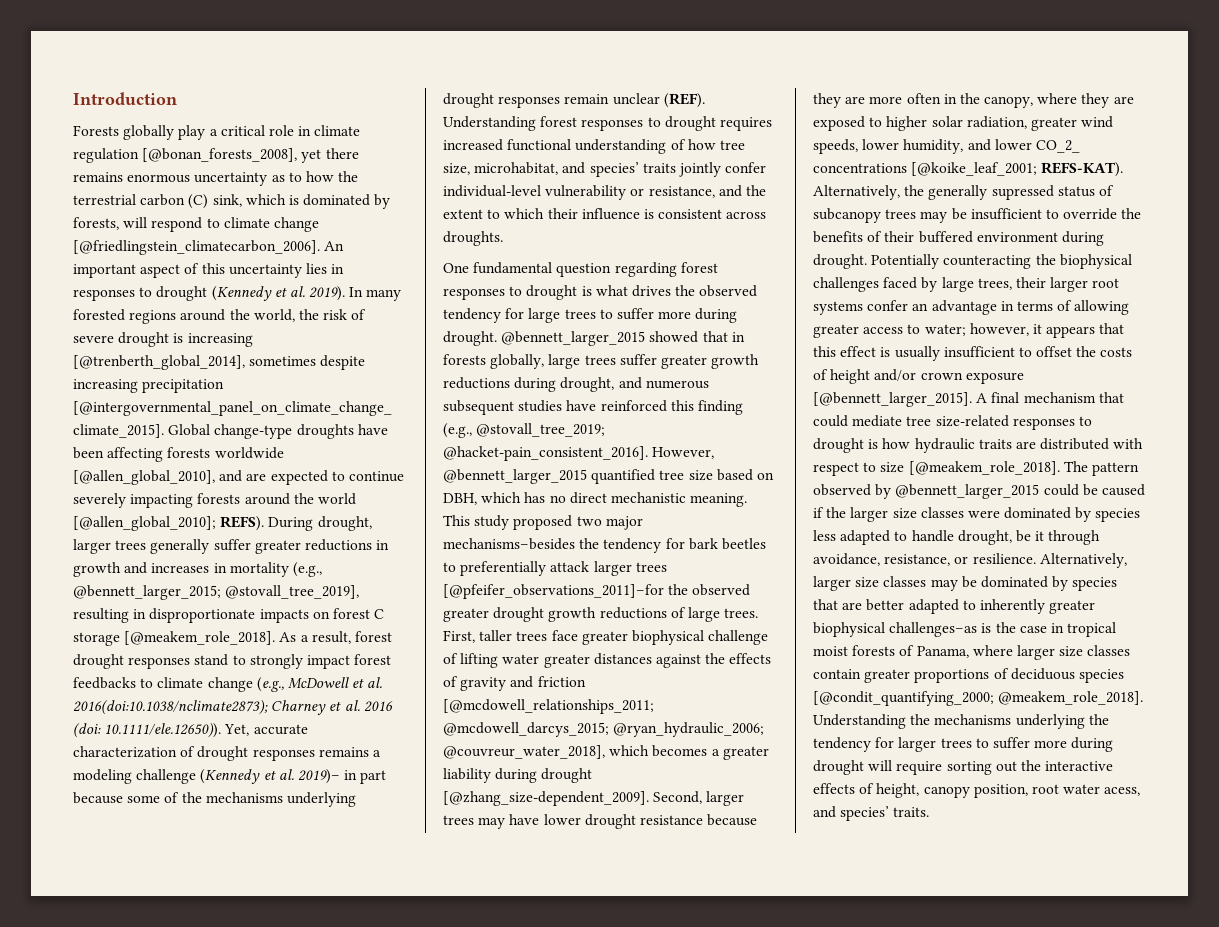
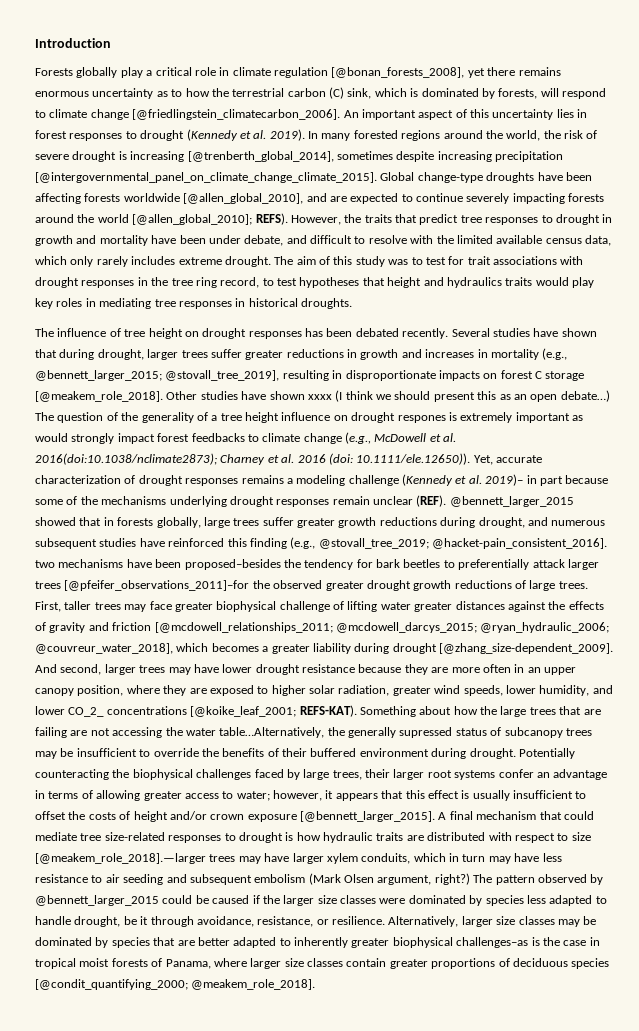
(345, 269) none -> [35,130,67,139] forest
[268,517,314,531] During -> [290,214,613,225] [35,235,611,246] [35,256,584,267] [35,277,594,288] [35,298,352,309] [35,328,597,339] [35,349,95,360] However, the traits that predict tree responses to drought in growth and mortality have been under debate, and difficult to resolve with the limited available census data, which only rarely includes extreme drought. The aim of this study was to test for trait associations with drought responses in the tree ring record, to test hypotheses that height and hydraulics traits would play key roles in mediating tree responses in historical droughts. // The influence of tree height on drought responses has been debated recently. Several studies have shown that during
[150,539,210,554] generally -> (208, 354) none
[279,631,392,644] [73,654,246,669] As a result, forest drought responses stand to -> [166,390,610,402] [35,412,583,423] [35,433,68,442] Other studies have shown xxxx (I think we should present this as an open debate…) The question of the generality of a tree height influence on drought respones is extremely important as would
[443,116,772,131] [443,139,745,154] [443,162,767,177] [443,185,766,200] [443,208,767,220] [443,231,503,246] [443,262,718,277] [443,285,758,300] [443,308,738,323] [443,331,497,346] Understanding forest responses to drought requires increased functional understanding of how tree size, microhabitat, and species’ traits jointly confer individual-level vulnerability or resistance, and the extent to which their influence is consistent across droughts. // One fundamental question regarding forest responses to drought is what drives the observed tendency for large trees to suffer more during drought. -> (447, 501) none
[652,447,715,459] [443,469,774,484] [443,492,748,507] [443,515,643,530] [443,538,575,550] However, @bennett_larger_2015 quantified tree size based on DBH, which has no direct mechanistic meaning. This study proposed two major mechanisms–besides -> [35,559,281,570] two mechanisms have been proposed–besides
(548, 636) none -> [124,604,147,612] may
[653,791,703,804] Second, -> [35,664,102,675] And second,
[959,93,1034,108] the canopy, -> [527,667,576,675] [35,685,124,696] an upper canopy position,
[813,185,900,200] Alternatively, -> [359,706,601,717] [35,727,325,738] Something about how the large trees that are failing are not accessing the water table…Alternatively,
[908,461,1060,475] [@meakem_role_2018]. -> [35,853,562,864] [35,873,470,885] [@meakem_role_2018].—larger trees may have larger xylem conduits, which in turn may have less resistance to air seeding and subsequent embolism (Mark Olsen argument, right?)
[813,714,1109,729] [813,737,1114,752] [813,760,1114,775] [813,783,1141,798] [813,806,930,821] Understanding the mechanisms underlying the tendency for larger trees to suffer more during drought will require sorting out the interactive effects of height, canopy position, root water acess, and species’ traits. -> (316, 984) none

